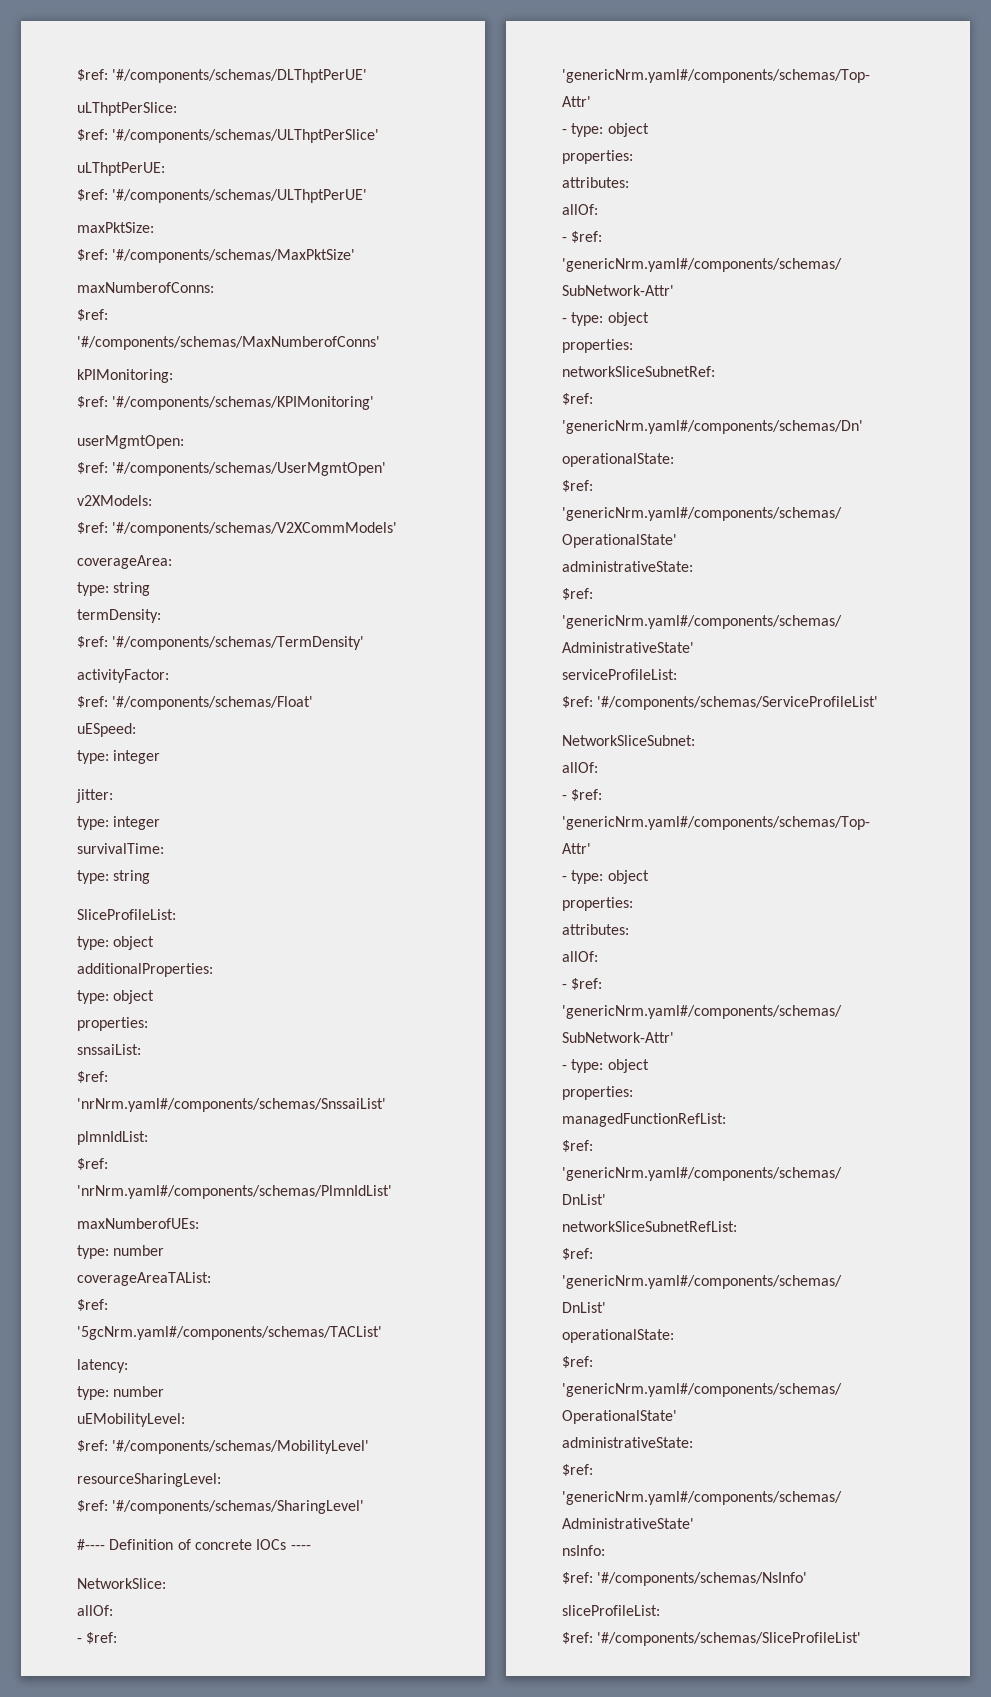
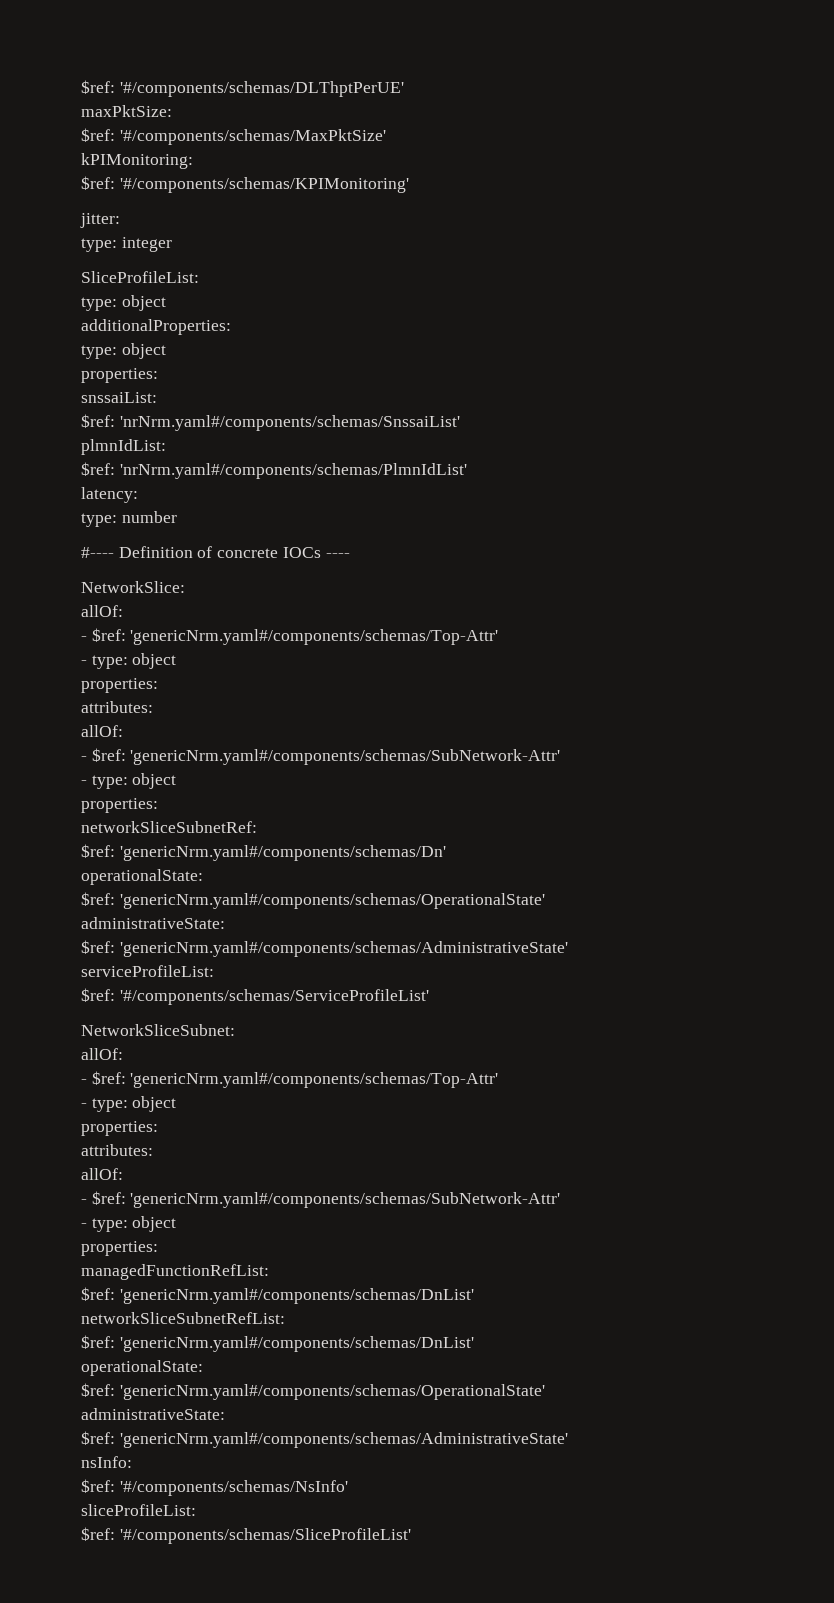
[77,102,177,116] [77,129,380,143] [77,162,165,176] [77,189,368,203] // uLThptPerSlice: // $ref: '#/components/schemas/ULThptPerSlice' // uLThptPerUE: // $ref: '#/components/schemas/ULThptPerUE' -> (404, 89) none
[77,282,214,293] [77,309,108,321] [77,336,380,350] // maxNumberofConns: // $ref: '#/components/schemas/MaxNumberofConns' -> (386, 137) none
[77,435,184,449] [77,462,387,476] [77,495,152,506] [77,522,398,536] [77,555,172,569] [77,582,151,596] [77,609,161,623] [77,636,365,650] [77,669,169,683] [77,696,314,710] [77,723,136,737] [77,750,161,764] // userMgmtOpen: // $ref: '#/components/schemas/UserMgmtOpen' // v2XModels: // $ref: '#/components/schemas/V2XCommModels' // coverageArea: // type: string // termDensity: // $ref: '#/components/schemas/TermDensity' // activityFactor: // $ref: '#/components/schemas/Float' // uESpeed: // type: integer -> (409, 185) none
[77,843,164,854] [77,870,151,884] // survivalTime: // type: string -> (172, 244) none
[77,1218,199,1229] [77,1245,165,1259] [77,1272,211,1286] [77,1299,108,1311] [77,1326,382,1340] [77,1359,128,1373] [77,1386,165,1400] [77,1413,185,1427] [77,1440,370,1454] [77,1473,221,1487] [77,1500,365,1514] maxNumberofUEs: // type: number // coverageAreaTAList: // $ref: '5gcNrm.yaml#/components/schemas/TACList' // latency: // type: number // uEMobilityLevel: // $ref: '#/components/schemas/MobilityLevel' // resourceSharingLevel: // $ref: '#/components/schemas/SharingLevel' -> [81,487,138,503] [81,511,177,527] latency: // type: number

